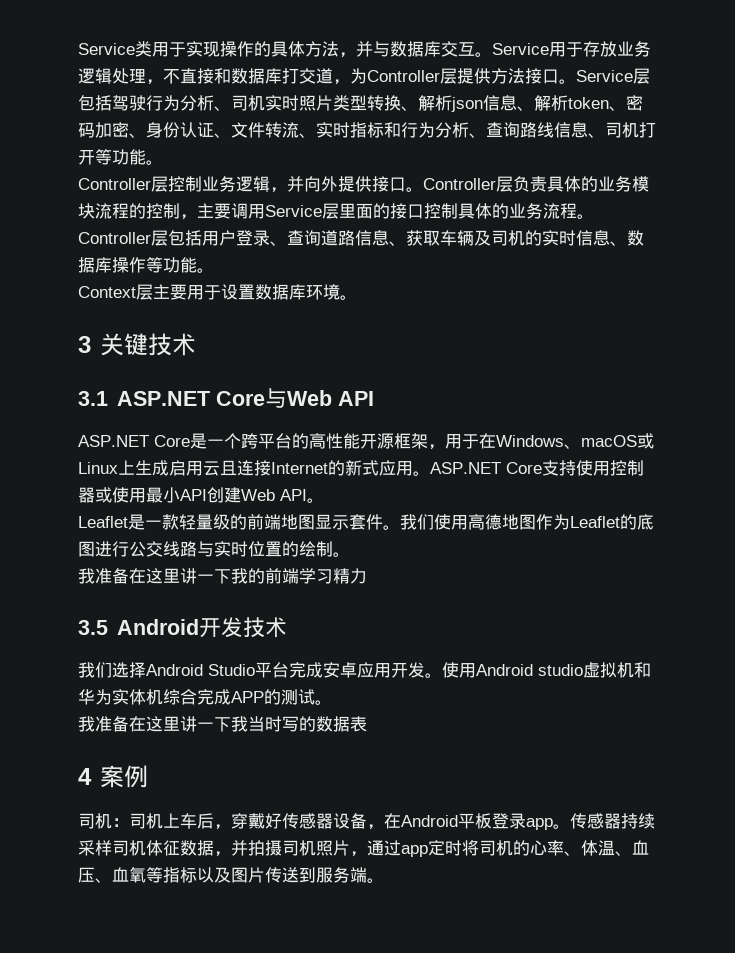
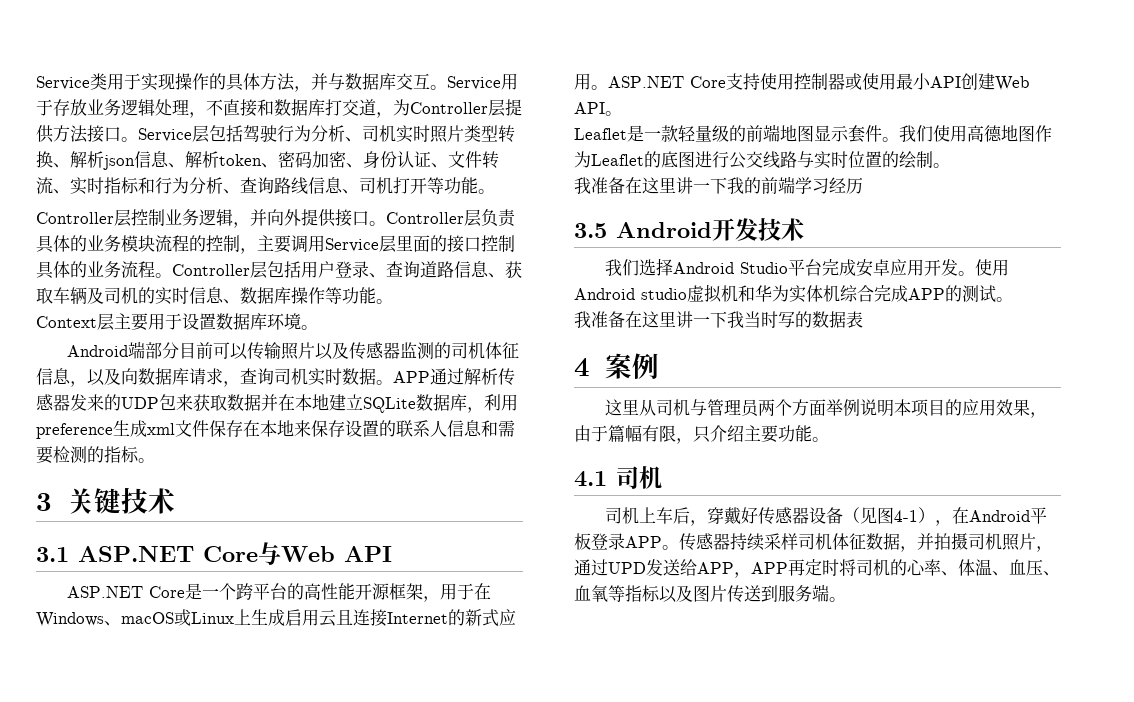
(357, 297) none -> [66,341,519,360] [36,368,515,387] [36,394,518,413] [36,420,515,439] [36,446,155,464] // Android端部分目前可以传输照片以及传感器监测的司机体征信息，以及向数据库请求，查询司机实时数据。APP通过解析传感器发来的UDP包来获取数据并在本地建立SQLite数据库，利用preference生成xml文件保存在本地来保存设置的联系人信息和需要检测的指标。
[333,568,367,584] 精力 -> [829,177,863,194] 经历
[78,813,129,829] 司机： -> [604,399,1047,418] [574,425,829,444] [574,466,662,489] 这里从司机与管理员两个方面举例说明本项目的应用效果，由于篇幅有限，只介绍主要功能。 // 4.1司机 //
(367, 821) none -> [842,507,935,524] （见图4-1）
[526,818,553,830] app -> [625,536,662,548] APP
[401,845,428,857] app -> [608,559,805,578] UPD发送给APP，APP再

